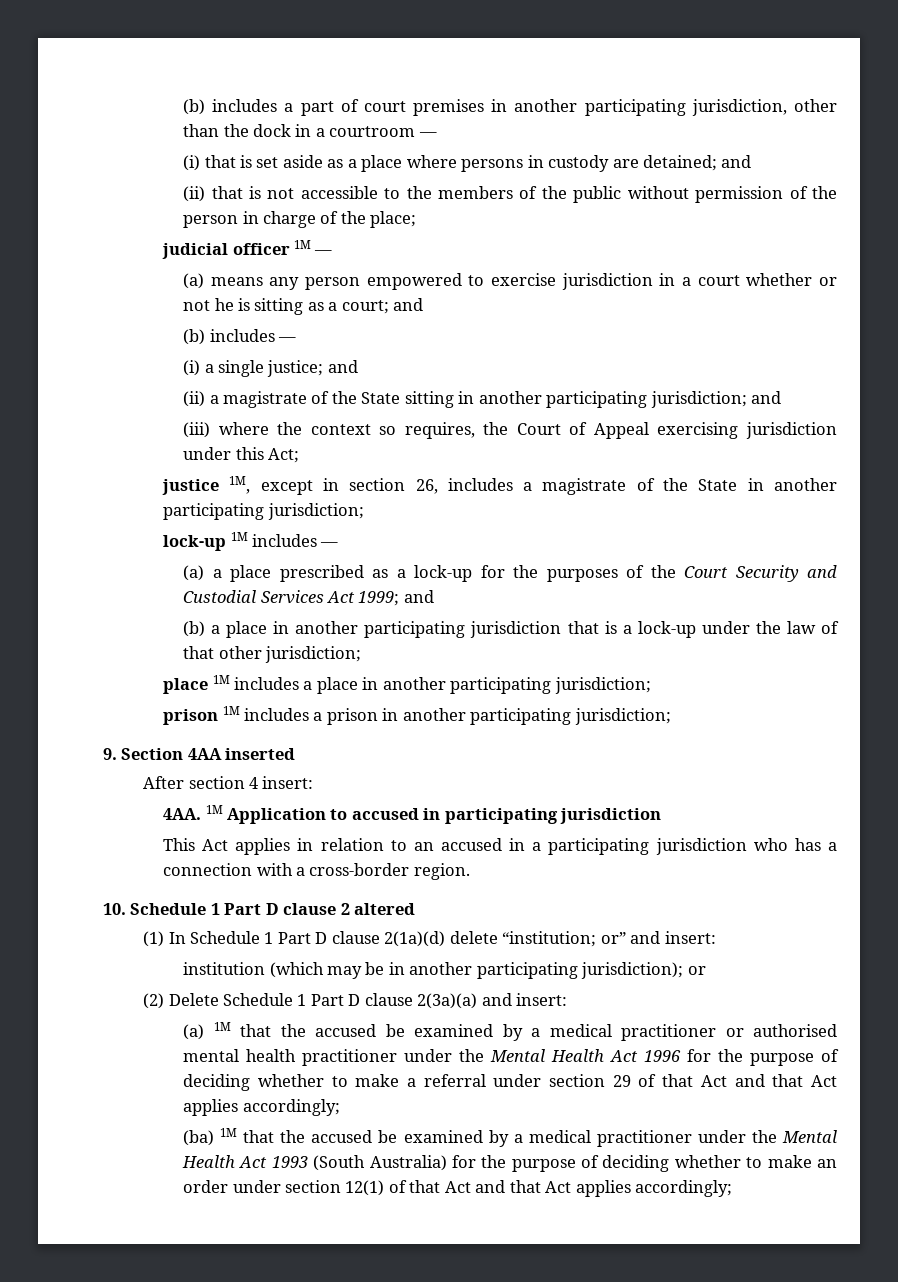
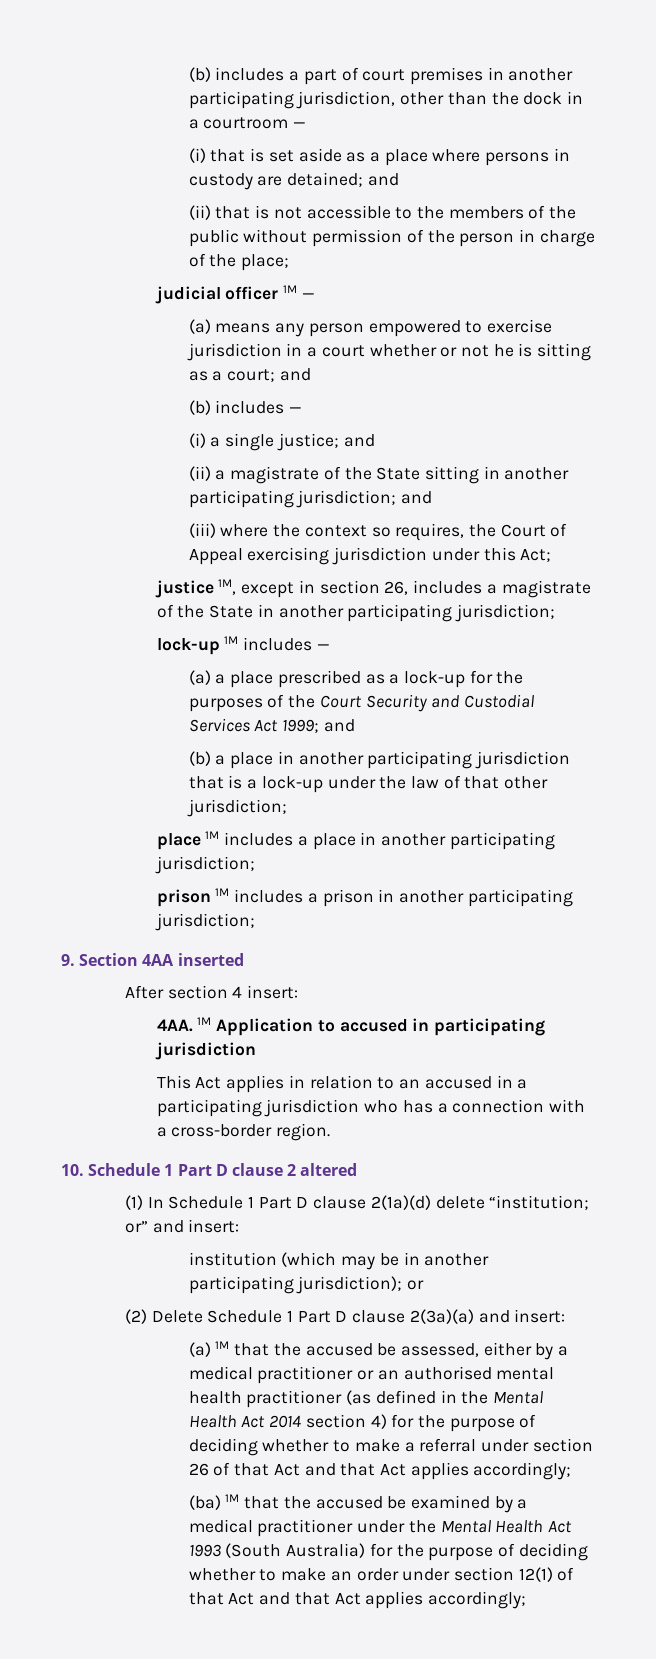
[414,1024,494,1037] examined -> [400,1342,532,1357] assessed, either
(744, 1032) none -> [377,1370,399,1380] an
[404,1049,682,1062] under the Mental Health Act 1996 -> [346,1390,543,1405] [188,1414,387,1429] (as defined in the Mental Health Act 2014 section 4)
[612,1075,631,1087] 29 -> [188,1463,209,1476] 26

